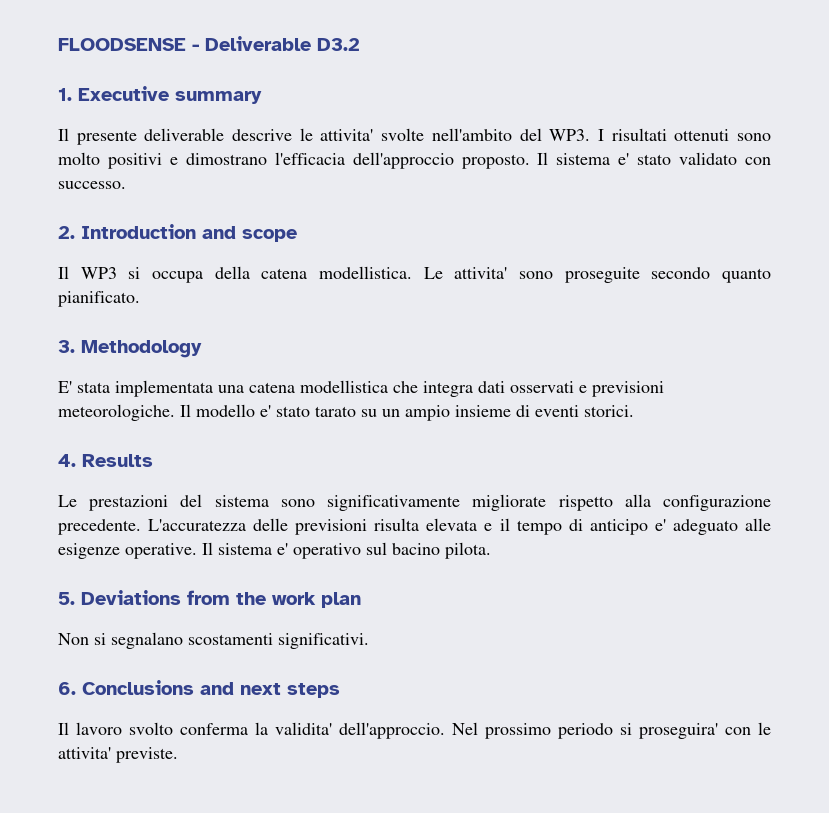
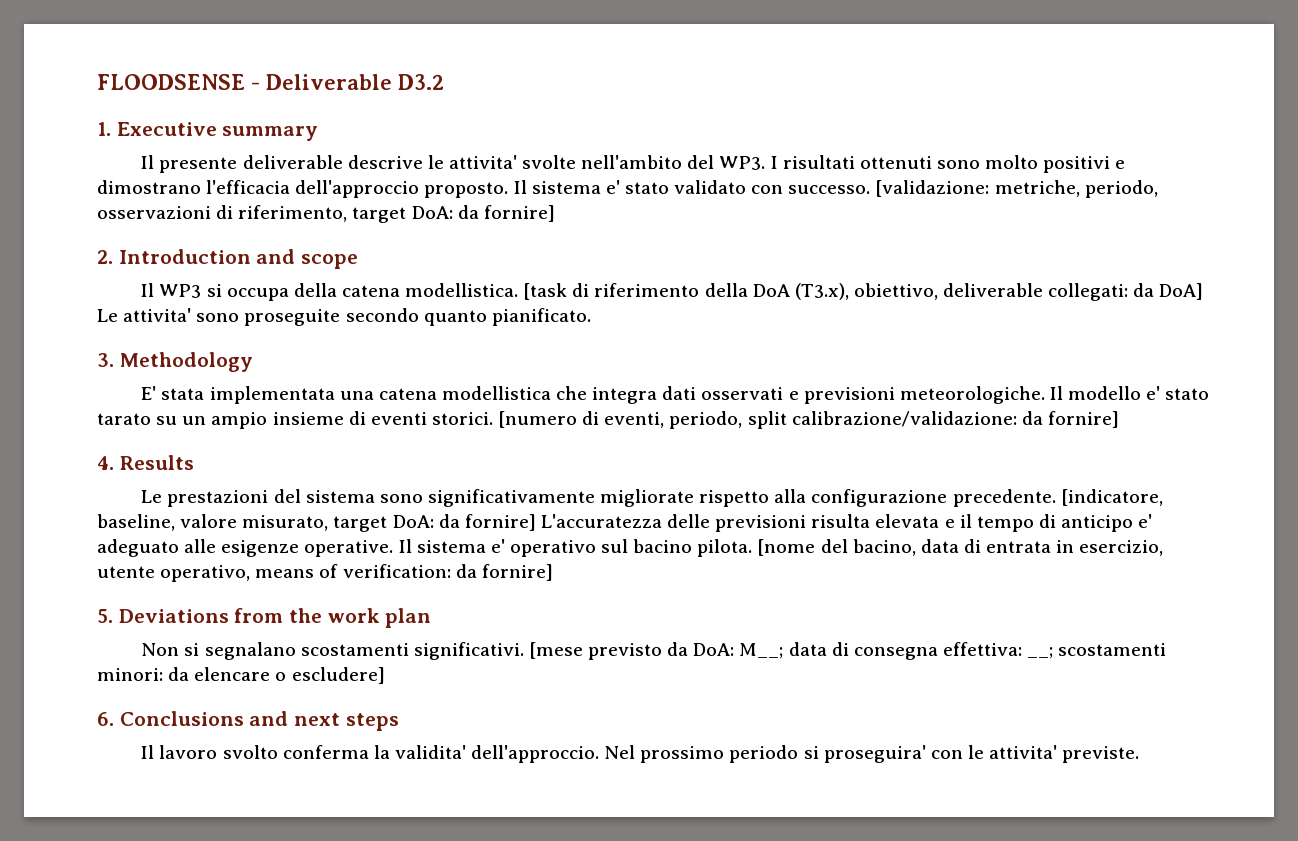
(126, 185) none -> [875,180,1158,198] [97,205,555,223] [validazione: metriche, periodo, osservazioni di riferimento, target DoA: da fornire]
(412, 272) none -> [523,283,1204,301] [task di riferimento della DoA (T3.x), obiettivo, deliverable collegati: da DoA]
(634, 411) none -> [498,411,1119,429] [numero di eventi, periodo, split calibrazione/validazione: da fornire]
(141, 527) none -> [1060,489,1163,506] [97,514,536,532] [indicatore, baseline, valore misurato, target DoA: da fornire]
(491, 550) none -> [757,539,1164,556] [97,564,553,582] [nome del bacino, data di entrata in esercizio, utente operativo, means of verification: da fornire]
(369, 641) none -> [528,642,1167,660] [97,667,385,684] [mese previsto da DoA: M__; data di consegna effettiva: __; scostamenti minori: da elencare o escludere]

